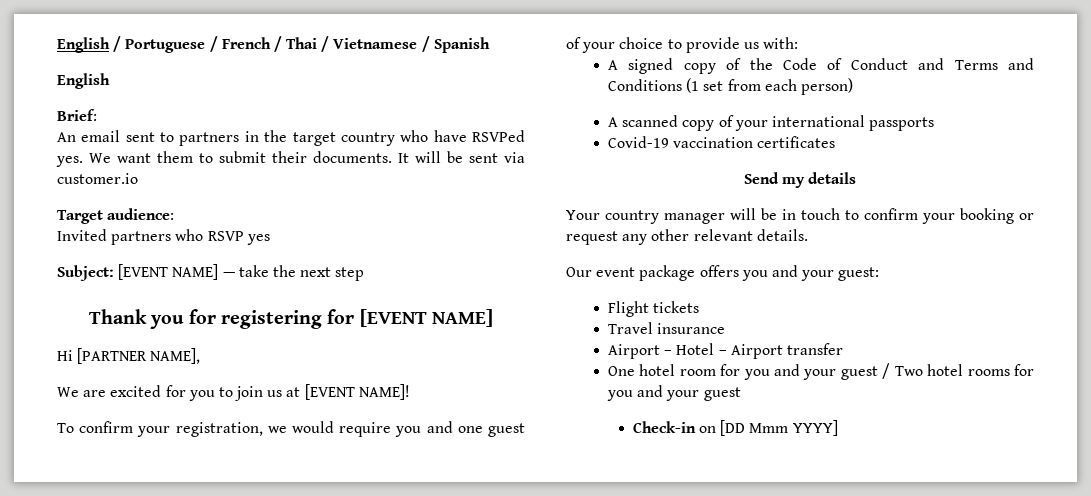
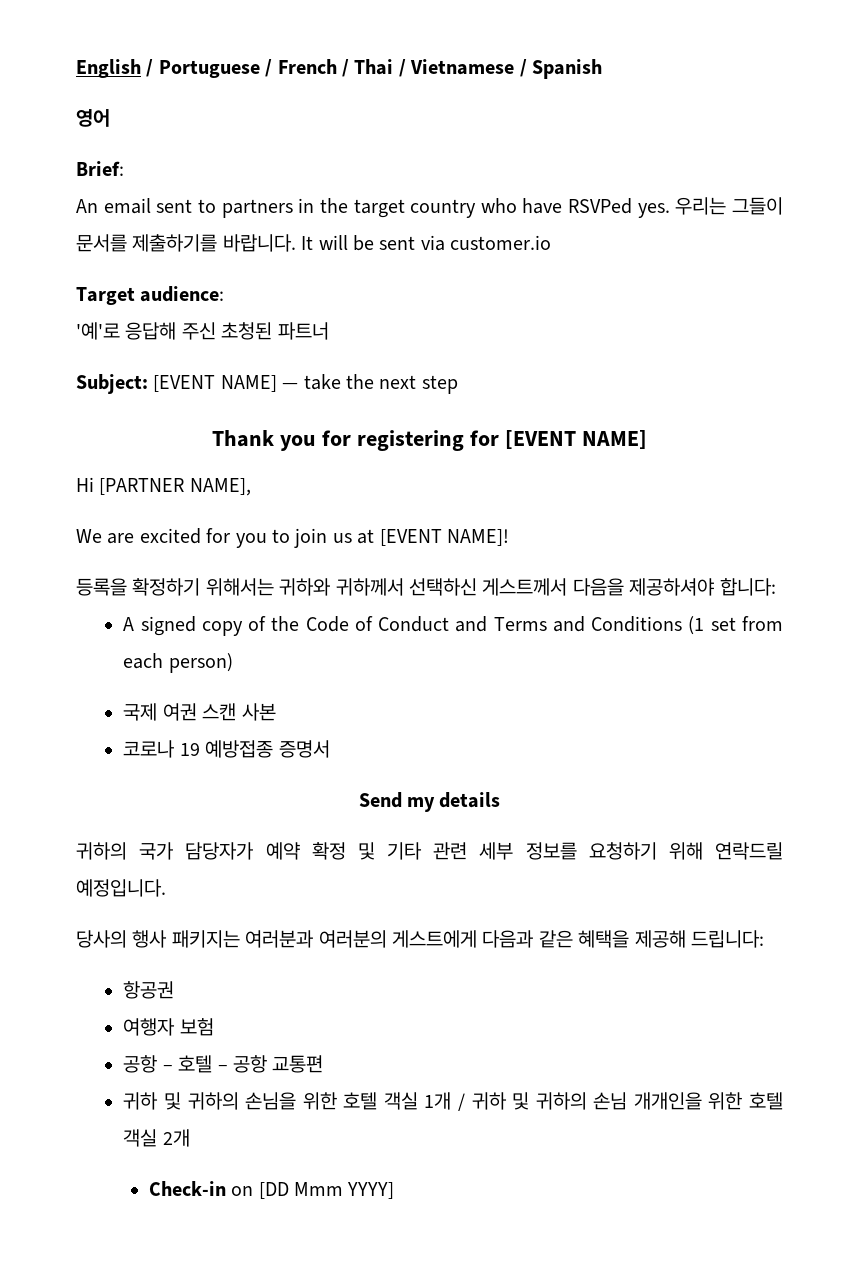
[57,73,110,89] English -> [76,109,110,127] 영어
[89,151,392,163] We want them to submit their documents. -> [675,197,783,215] [76,234,296,252] 우리는 그들이 문서를 제출하기를 바랍니다.
[57,229,270,245] Invited partners who RSVP yes -> [76,322,329,340] '예'로 응답해 주신 초청된 파트너
[57,421,525,437] [566,37,799,53] To confirm your registration, we would require you and one guest of your choice to provide us with: -> [76,578,776,596] 등록을 확정하기 위해서는 귀하와 귀하께서 선택하신 게스트께서 다음을 제공하셔야 합니다:
[607,115,935,131] [607,136,836,148] [743,172,857,188] [566,208,1034,224] [566,229,808,245] [566,265,880,281] [607,301,700,317] [607,322,726,334] [607,343,843,359] [607,363,1034,380] [606,385,741,401] A scanned copy of your international passports // Covid-19 vaccination certificates // Send my details // Your country manager will be in touch to confirm your booking or request any other relevant details. // Our event package offers you and your guest: // Flight tickets // Travel insurance // Airport – Hotel – Airport transfer // One hotel room for you and your guest / Two hotel rooms for you and your guest -> [123,703,276,721] [123,740,330,758] [358,792,501,812] [76,842,783,860] [76,879,166,897] [76,930,764,948] [123,981,175,999] [123,1018,214,1036] [123,1055,324,1073] [123,1092,783,1111] [123,1129,190,1147] 국제 여권 스캔 사본 // 코로나 19 예방접종 증명서 // Send my details // 귀하의 국가 담당자가 예약 확정 및 기타 관련 세부 정보를 요청하기 위해 연락드릴 예정입니다. // 당사의 행사 패키지는 여러분과 여러분의 게스트에게 다음과 같은 혜택을 제공해 드립니다: // 항공권 // 여행자 보험 // 공항 – 호텔 – 공항 교통편 // 귀하 및 귀하의 손님을 위한 호텔 객실 1개 / 귀하 및 귀하의 손님 개개인을 위한 호텔 객실 2개

